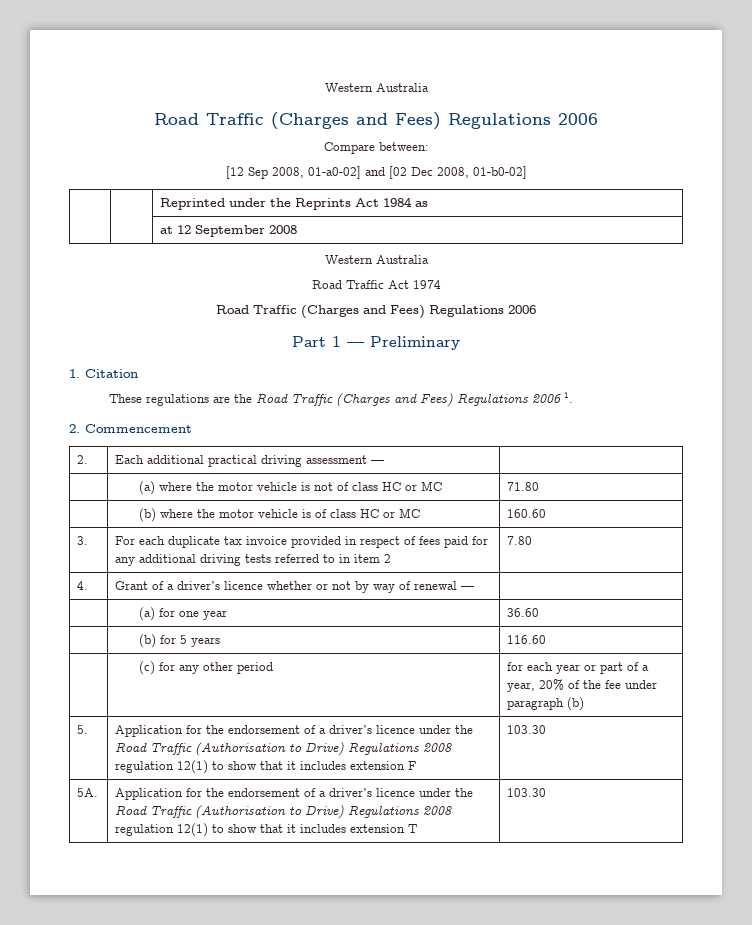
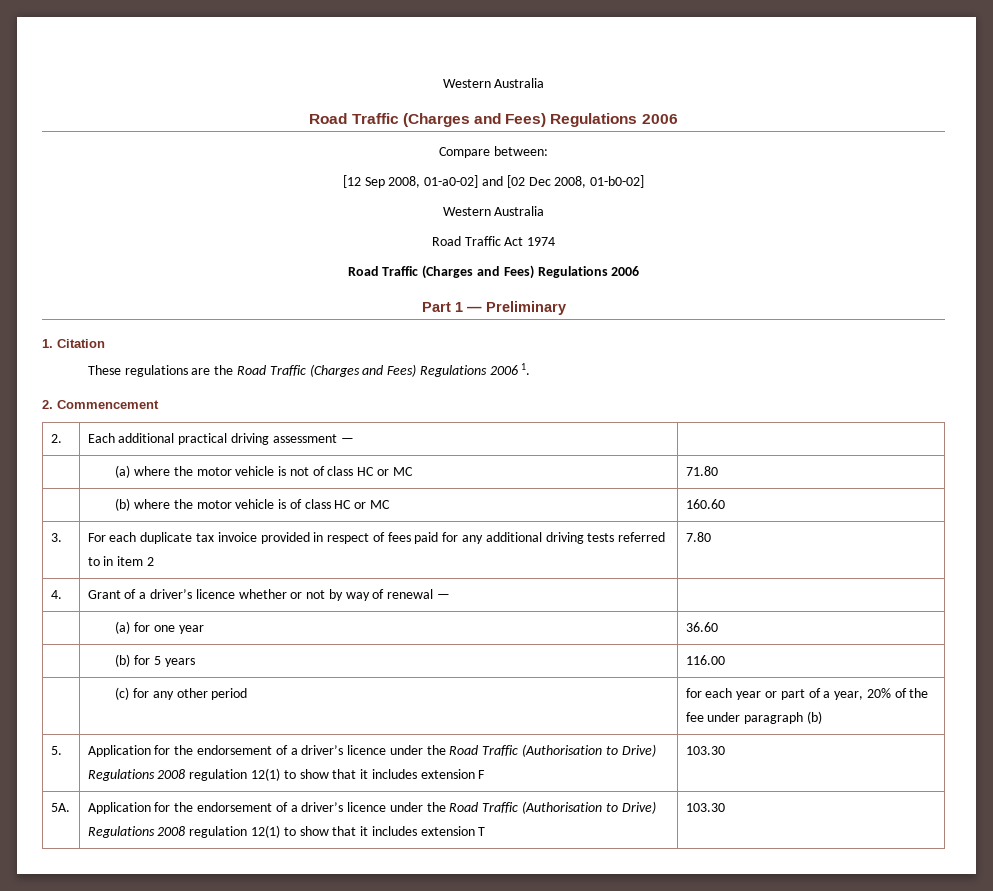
[160,197,429,210] [160,225,298,237] // | | Reprinted under the Reprints Act 1984 as // | | at 12 September 2008 -> (645, 181) none
[507,635,547,644] 116.60 -> [685,655,725,665] 116.00

